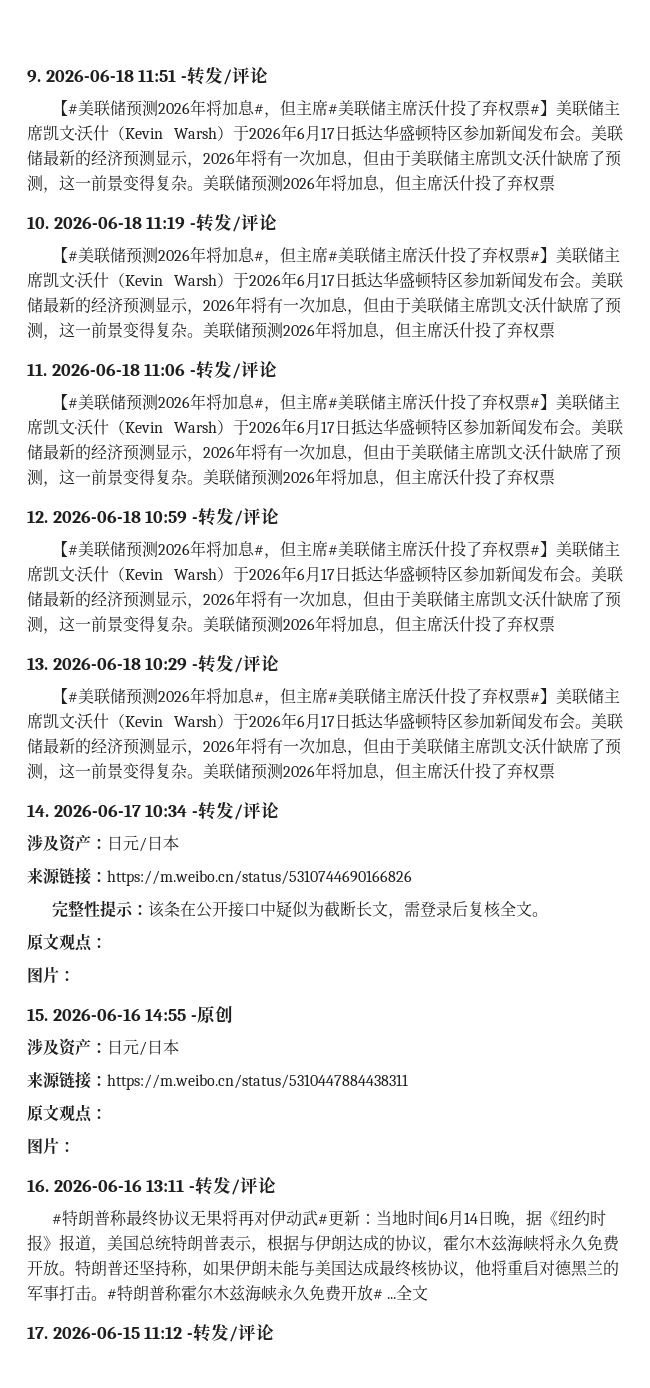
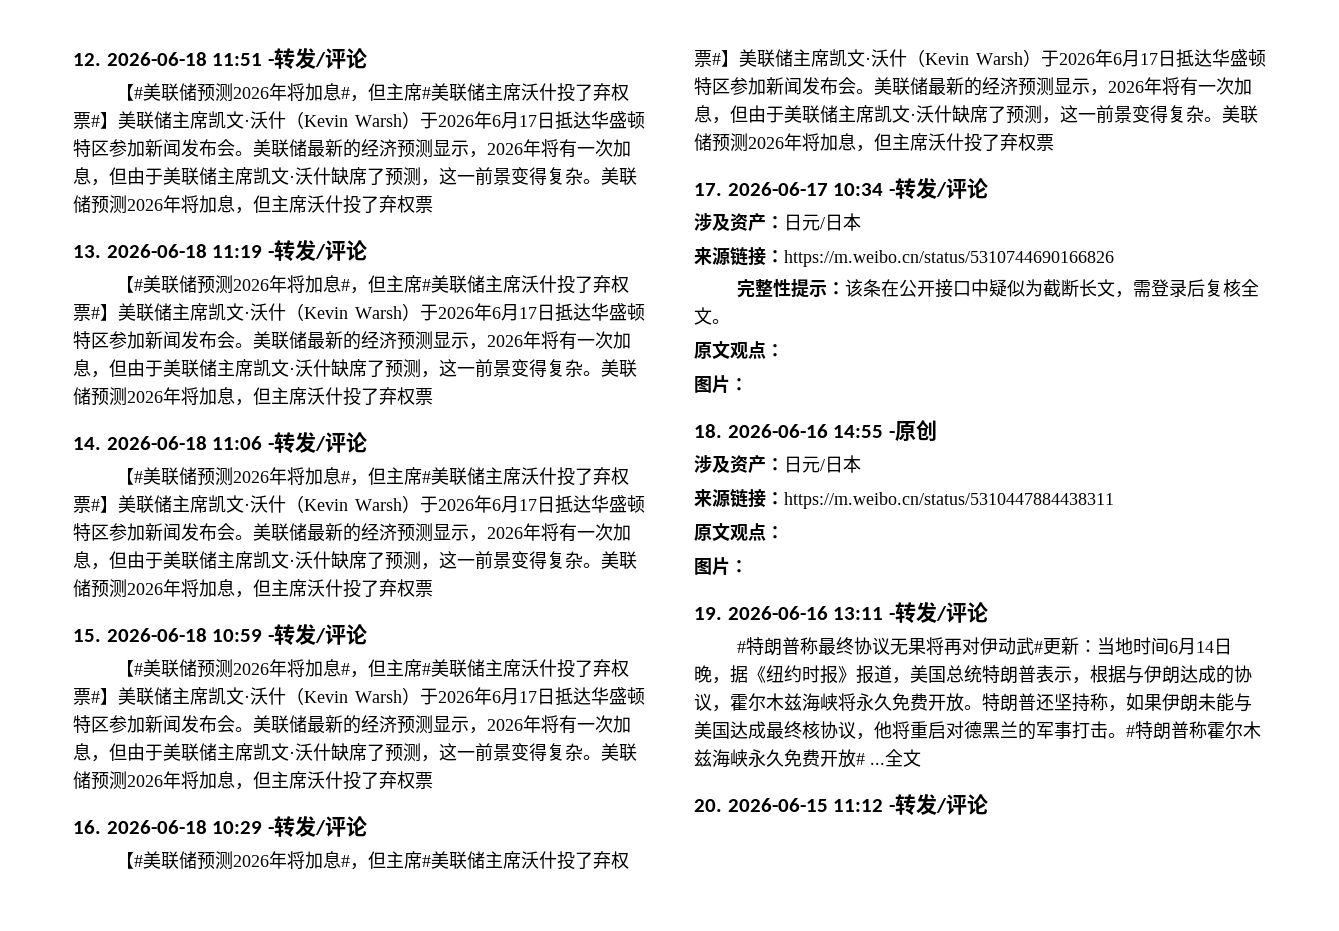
[27,70,41,83] 9. -> [73,53,101,66] 12.
[27,216,49,229] 10. -> [73,245,101,258] 13.
[27,363,47,376] 11. -> [73,437,101,450] 14.
[27,510,48,523] 12. -> [73,629,101,642] 15.
[27,657,48,670] 13. -> [73,820,101,834] 16.
[27,804,49,817] 14. -> [694,183,722,196] 17.
[27,1008,48,1021] 15. -> [694,424,722,438] 18.
[27,1179,49,1192] 16. -> [694,607,722,620] 19.
[27,1326,48,1339] 17. -> [694,799,722,812] 20.

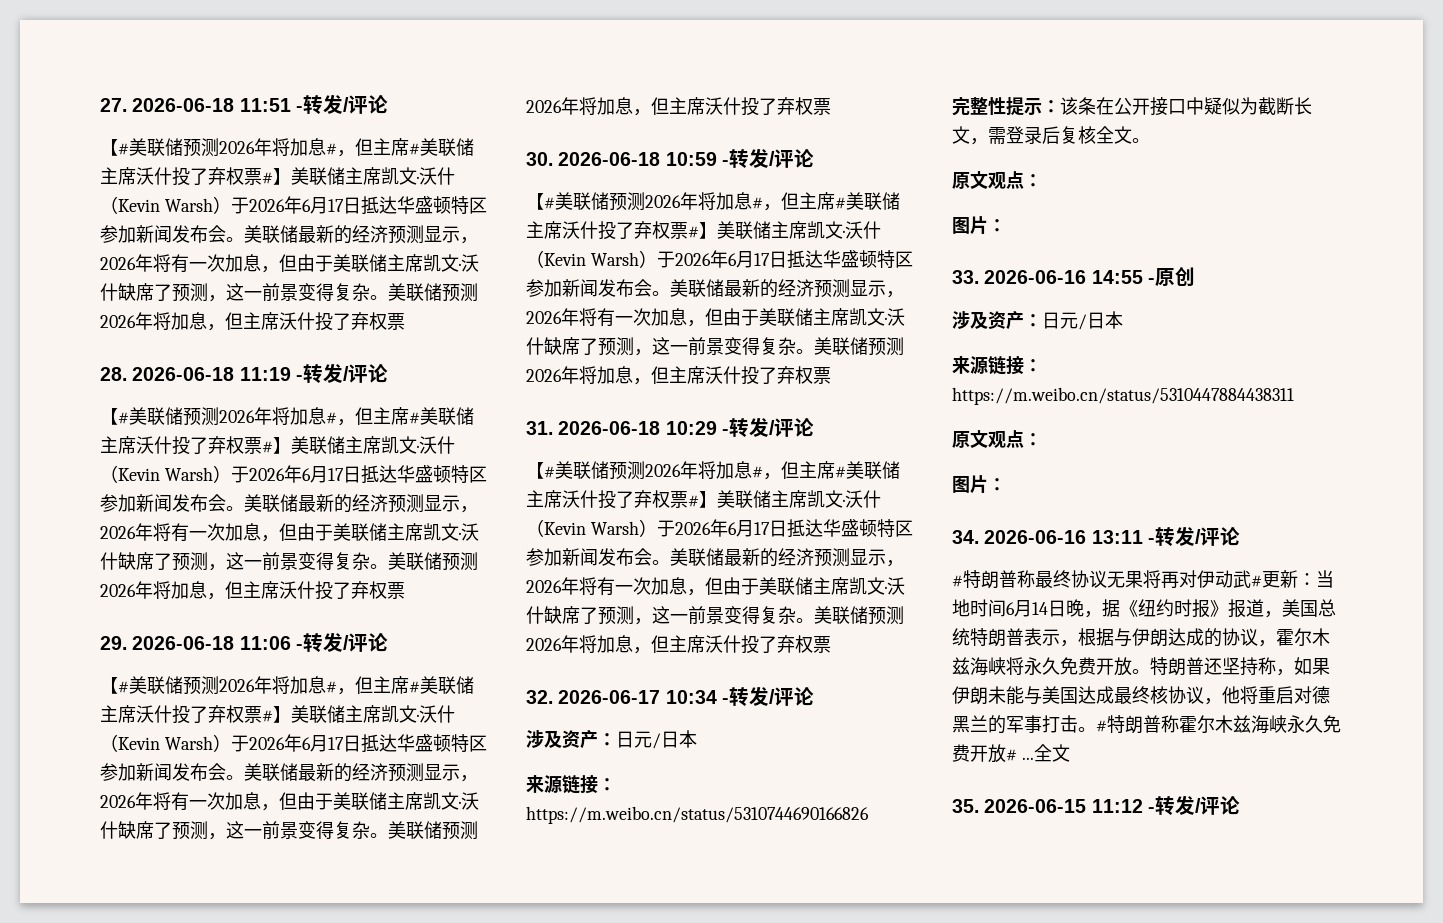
[73,53,101,66] 12. -> [100,98,127,112] 27.
[73,245,101,258] 13. -> [100,367,127,381] 28.
[73,437,101,450] 14. -> [100,636,127,650] 29.
[73,629,101,642] 15. -> [526,152,553,166] 30.
[73,820,101,834] 16. -> [526,421,553,435] 31.
[694,183,722,196] 17. -> [526,690,553,704] 32.
[694,424,722,438] 18. -> [952,270,979,284] 33.
[694,607,722,620] 19. -> [952,530,979,544] 34.
[694,799,722,812] 20. -> [952,799,979,813] 35.

